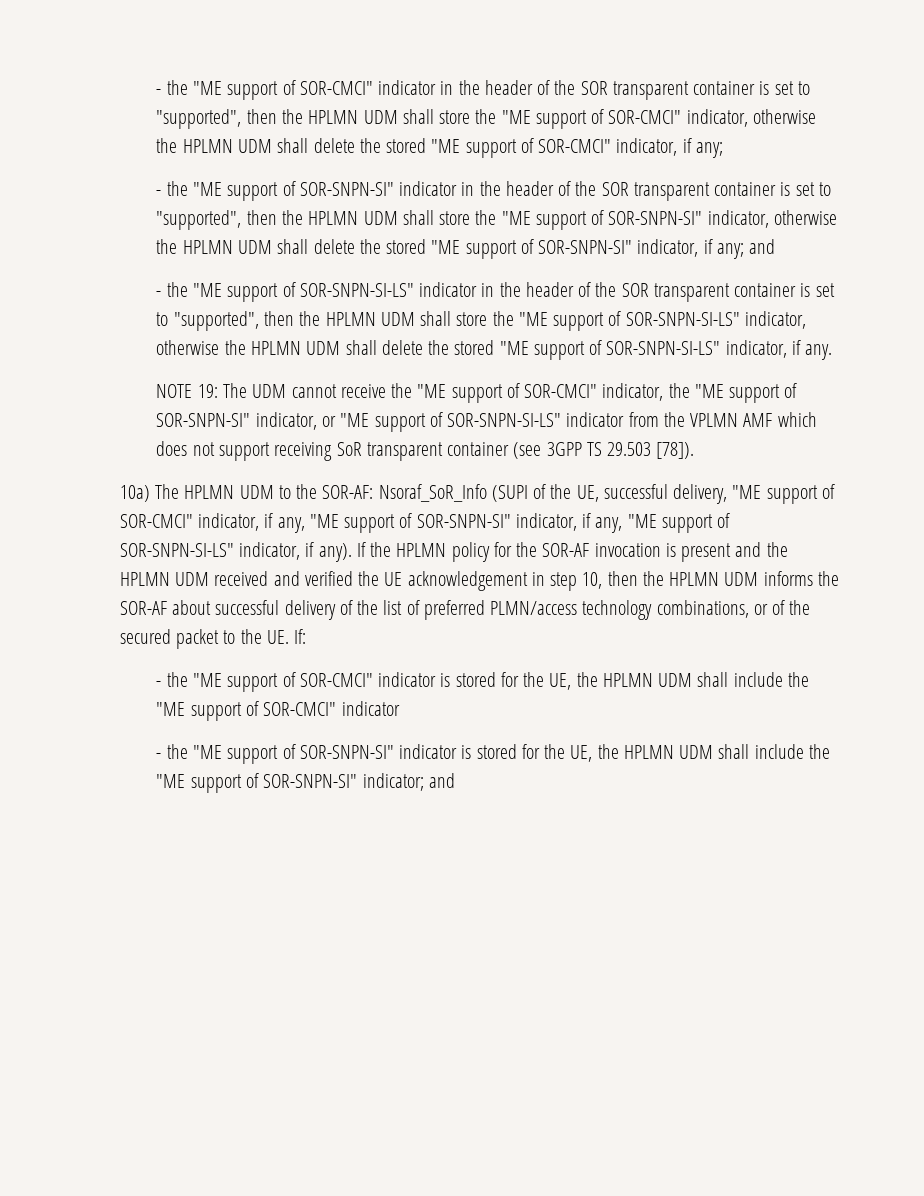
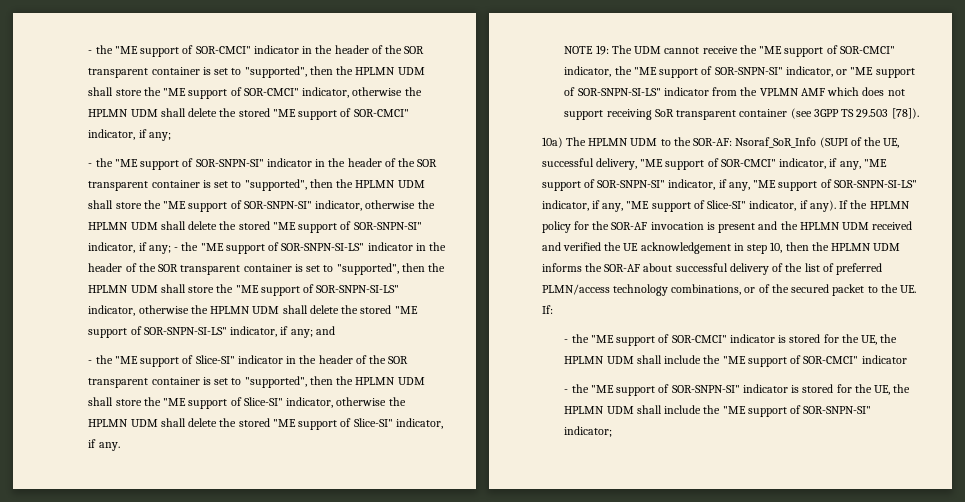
[749,239,776,254] and // -> (171, 249) none
(801, 347) none -> [290,326,335,338] [88,355,409,367] [88,376,425,388] [88,397,406,409] [88,418,443,430] [88,439,97,448] any; and // - the "ME support of Slice-SI" indicator in the header of the SOR transparent container is set to "supported", then the HPLMN UDM shall store the "ME support of Slice-SI" indicator, otherwise the HPLMN UDM shall delete the stored "ME support of Slice-SI" indicator, if
(315, 549) none -> [602,200,808,212] any, "ME support of Slice-SI" indicator, if
[428,773,455,788] and -> (613, 431) none

